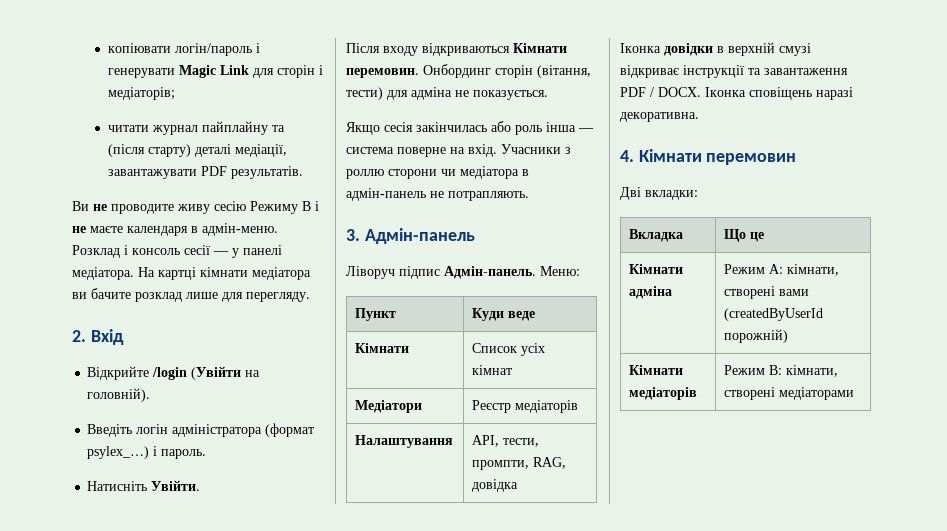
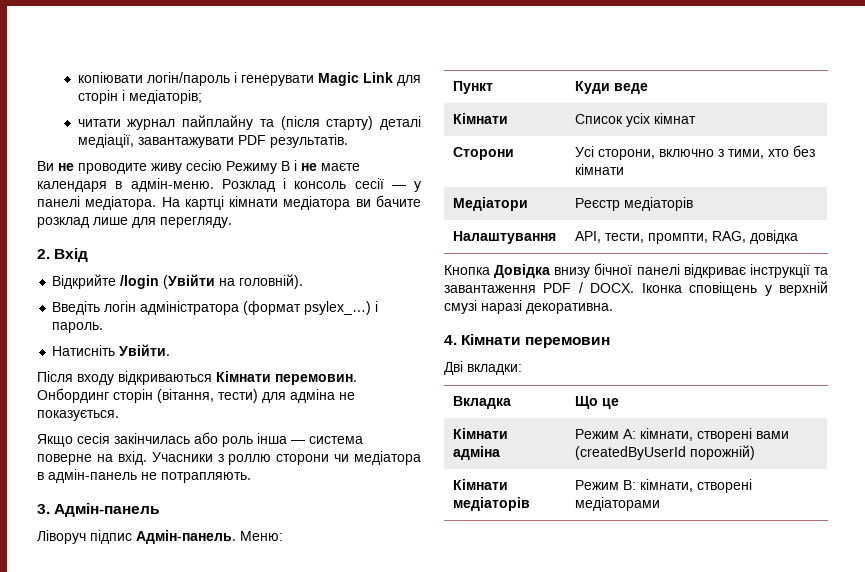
(513, 370) none -> [453,147,515,160] [575,145,816,160] [575,164,625,175] // Сторони | Усі сторони, включно з тими, хто без кімнати
[620,42,811,56] Іконка довідки в верхній смузі -> [444,263,680,278] Кнопка Довідка внизу бічної панелі
(812, 93) none -> [764,281,828,296] [444,300,477,314] у верхній смузі

